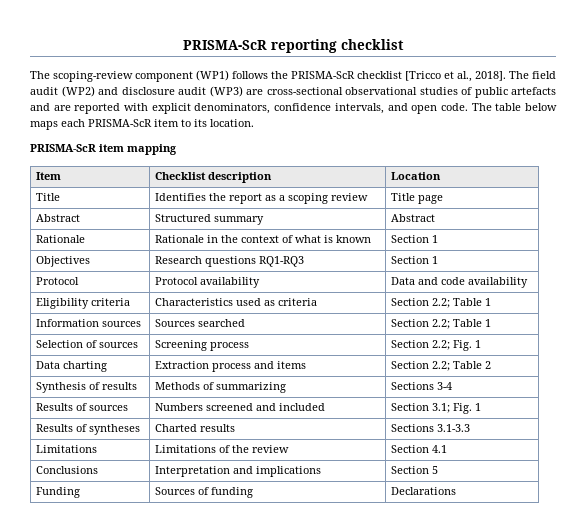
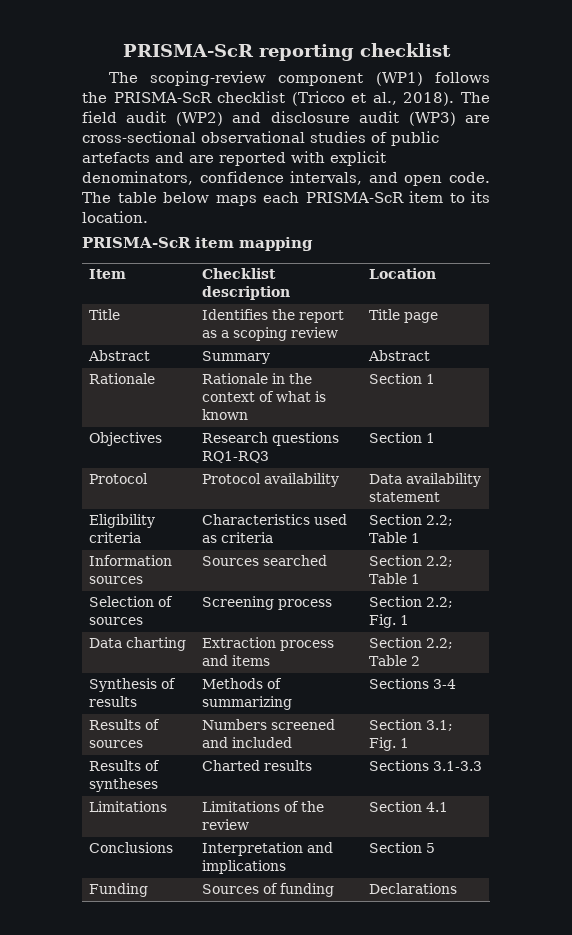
[405,71,441,81] [Tricco -> [291,91,345,106] (Tricco
[475,71,506,81] 2018]. -> [403,92,455,106] 2018).
[155,214,265,225] Structured summary -> [202,351,271,364] Summary
[418,277,529,288] and code availability -> [406,473,482,487] [369,492,441,502] availability statement

